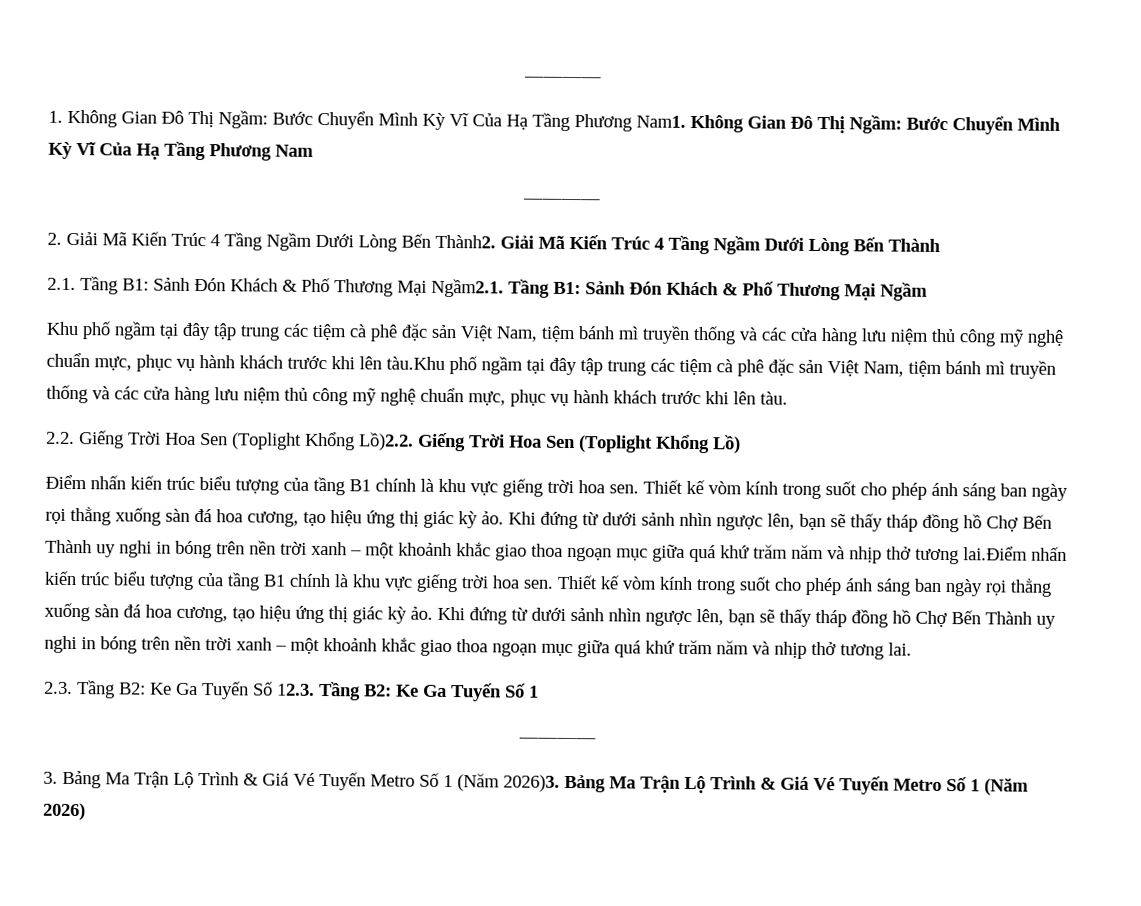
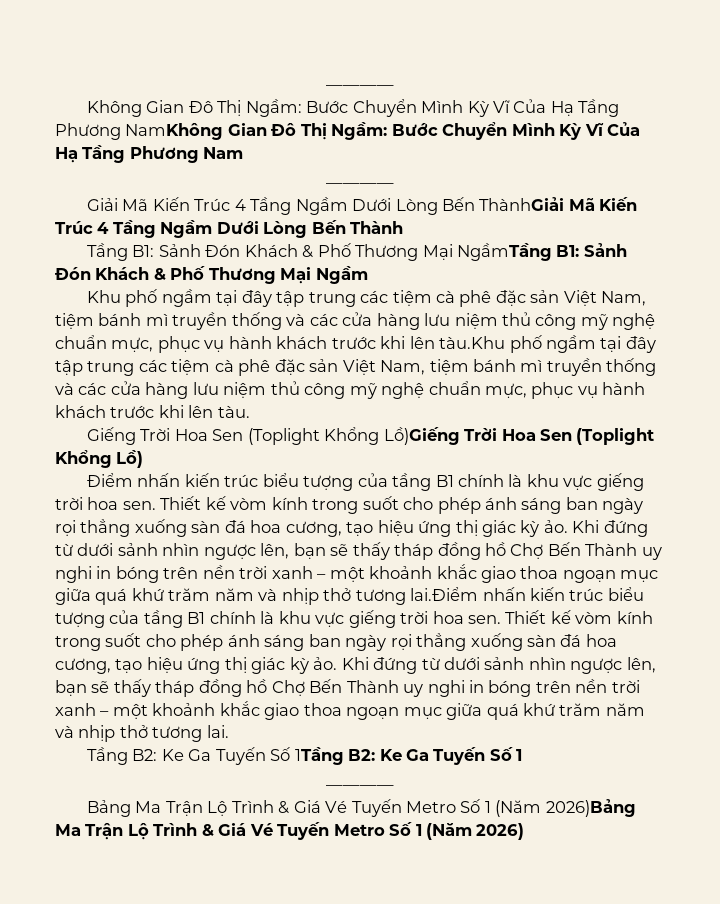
[523,76,602,83] [48,110,63,123] ―――― // 1. -> [326,85,394,90] ―――― //
[636,114,744,133] Nam1. Không -> [125,123,224,140] NamKhông
[47,232,62,245] 2. -> (394, 185) none
[435,234,534,249] Thành2. Giải -> [479,197,565,211] ThànhGiải
[47,276,550,298] 2.1. Tầng B1: Sảnh Đón Khách & Phố Thương Mại Ngầm2.1. Tầng -> [86,243,552,261] Tầng B1: Sảnh Đón Khách & Phố Thương Mại NgầmTầng
[46,430,466,452] 2.2. Giếng Trời Hoa Sen (Toplight Khổng Lồ)2.2. Giếng -> [86,427,460,445] Giếng Trời Hoa Sen (Toplight Khổng Lồ)Giếng
[44,680,361,701] 2.3. Tầng B2: Ke Ga Tuyến Số 12.3. Tầng -> [86,747,344,765] Tầng B2: Ke Ga Tuyến Số 1Tầng
[43,771,58,784] 3. -> (394, 787) none
[503,774,606,793] 2026)3. Bảng -> [545,799,636,817] 2026)Bảng

